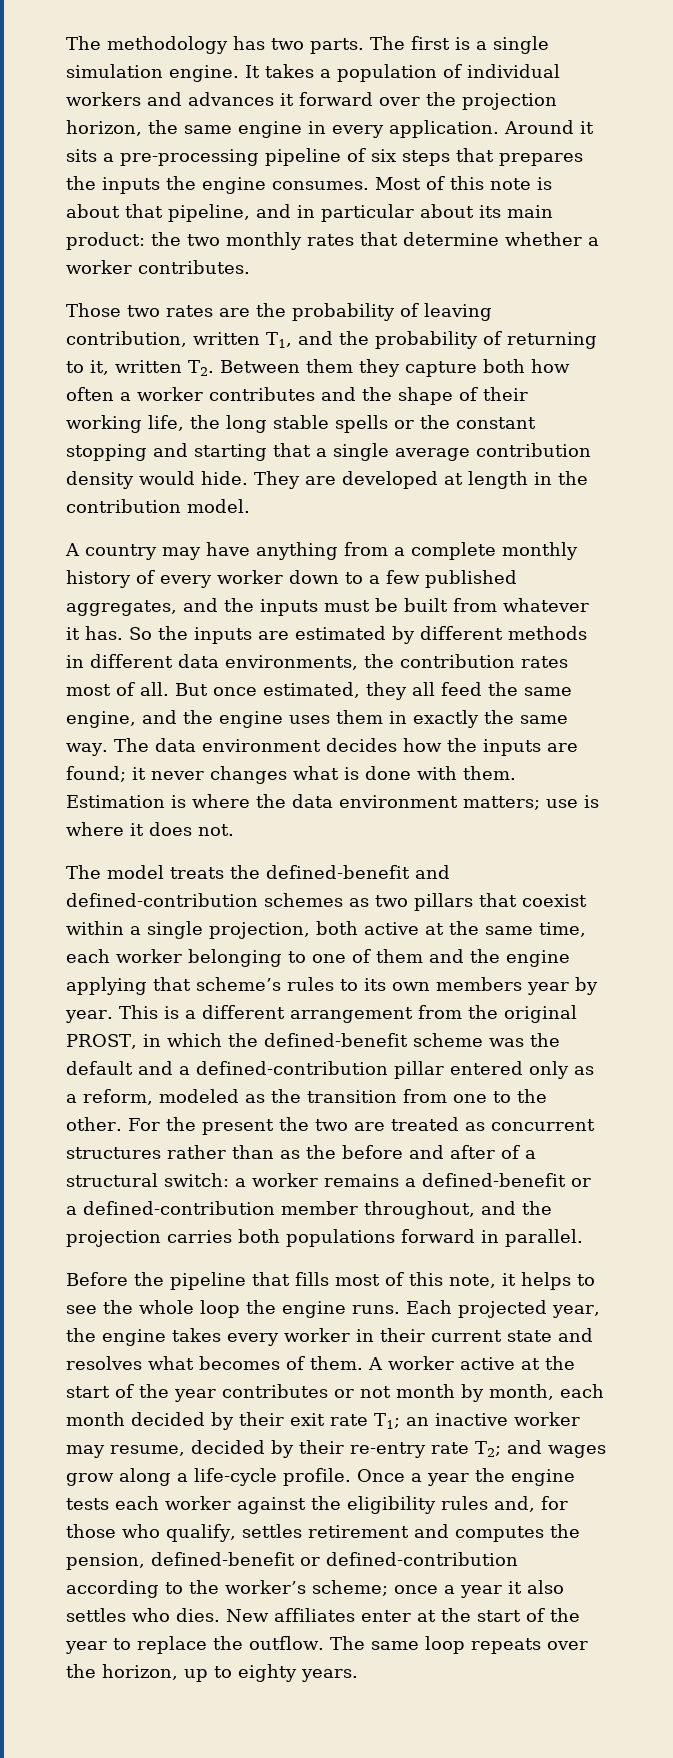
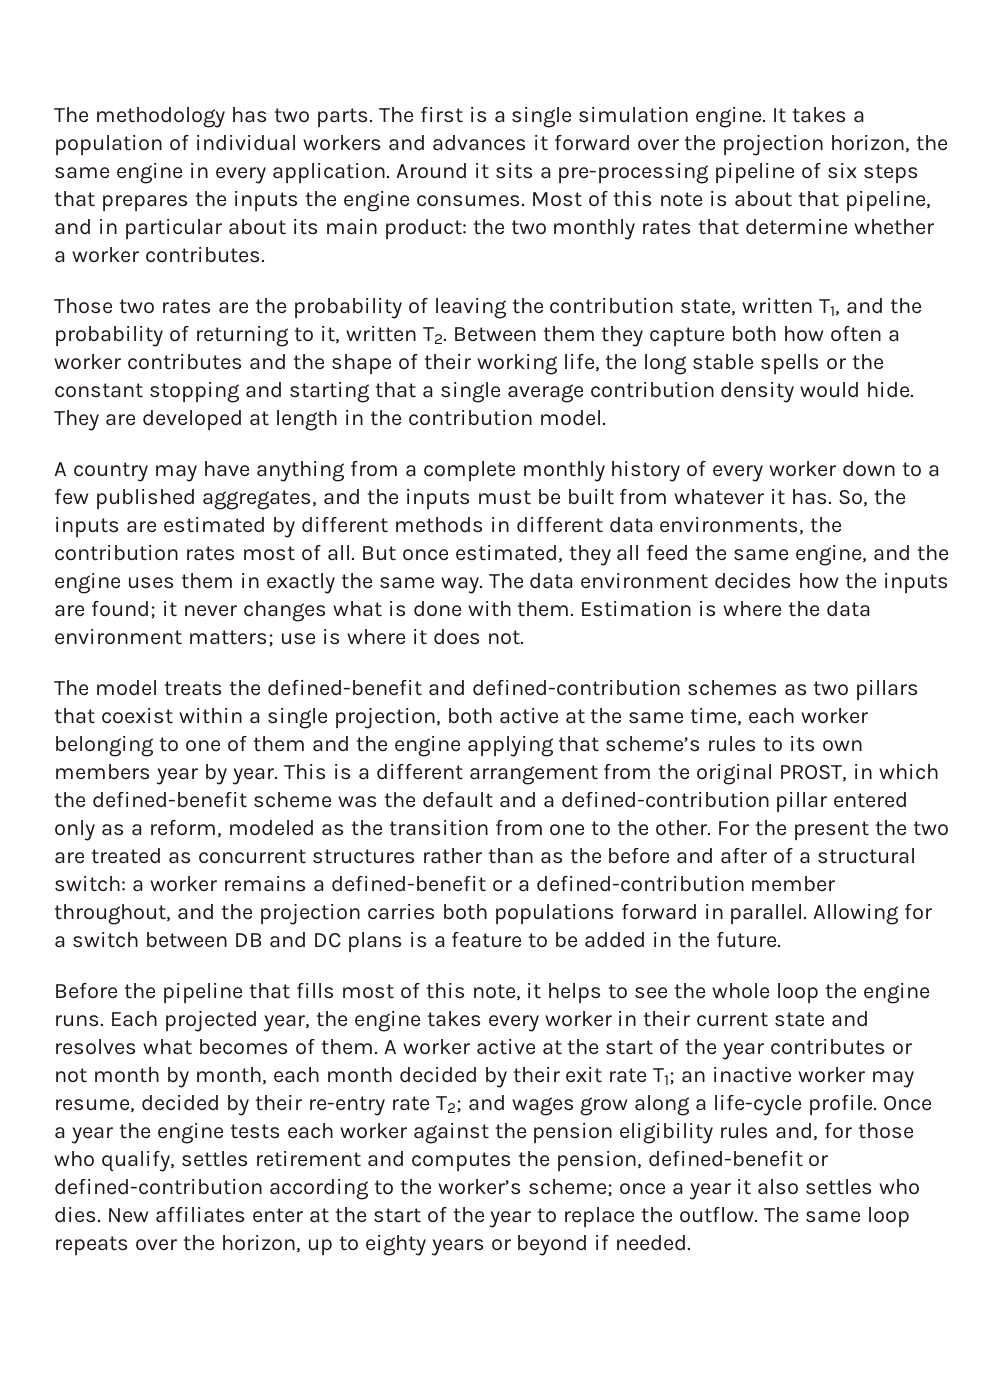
[66,331,187,347] contribution, -> [511,297,737,316] the contribution state,
[129,627,152,640] So -> [838,489,869,507] So,
(583, 1238) none -> [813,903,933,925] [54,931,782,953] Allowing for a switch between DB and DC plans is a feature to be added in the future.
(341, 1503) none -> [532,1122,614,1144] pension
[301,1669,358,1682] years. -> [430,1234,692,1256] years or beyond if needed.

